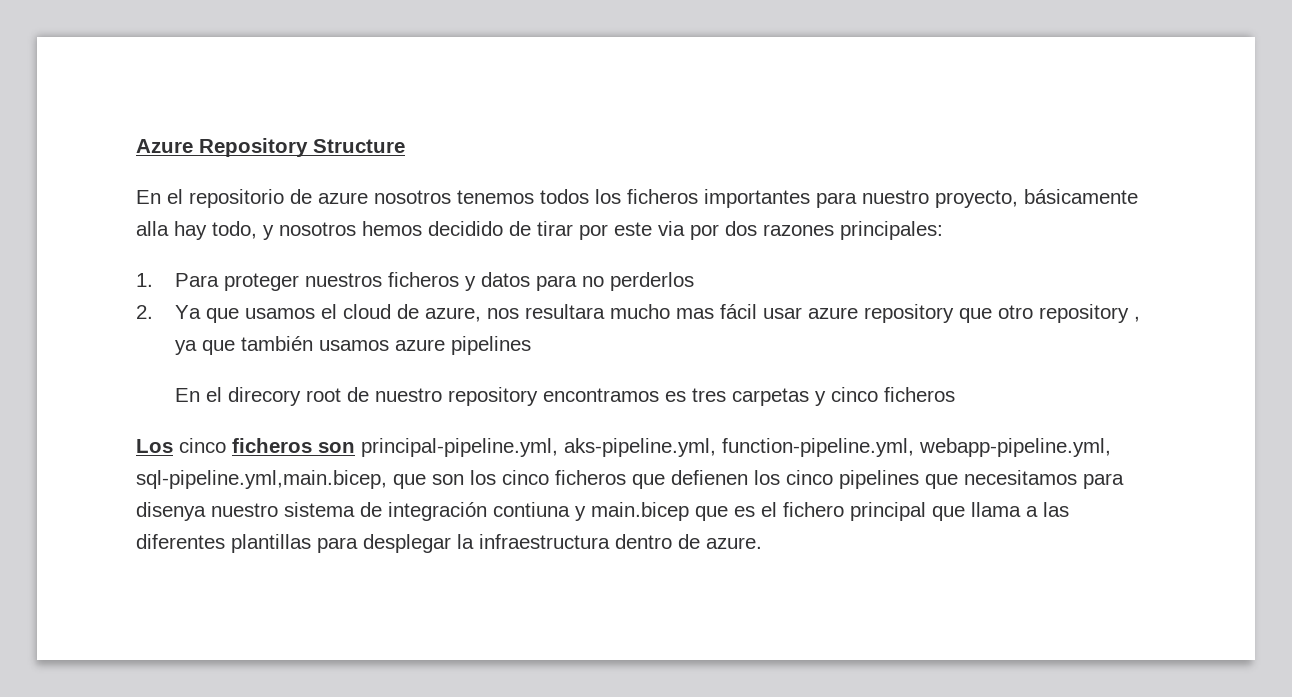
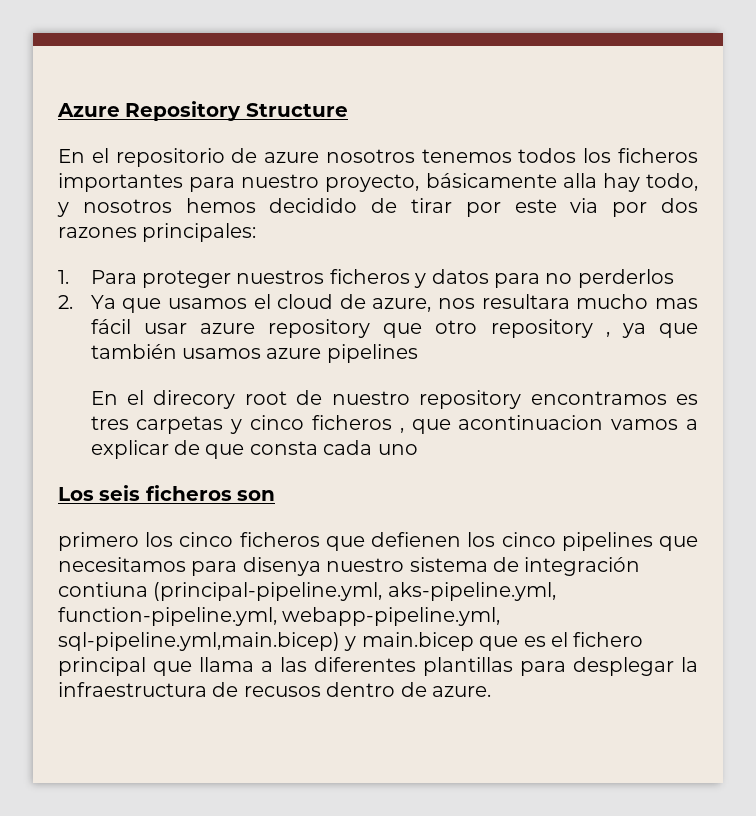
(956, 394) none -> [399,415,698,434] [90,440,418,459] , que acontinuacion vamos a explicar de que consta cada uno
[179,438,226,453] cinco -> [99,485,141,501] seis
[361,438,1111,457] [136,470,464,489] principal-pipeline.yml, aks-pipeline.yml, function-pipeline.yml, webapp-pipeline.yml, sql-pipeline.yml,main.bicep, que son -> [58,532,139,551] // primero
(570, 509) none -> [153,582,556,601] [58,607,501,626] [58,632,340,651] (principal-pipeline.yml, aks-pipeline.yml, function-pipeline.yml, webapp-pipeline.yml, sql-pipeline.yml,main.bicep)
(610, 541) none -> [212,682,321,697] de recusos

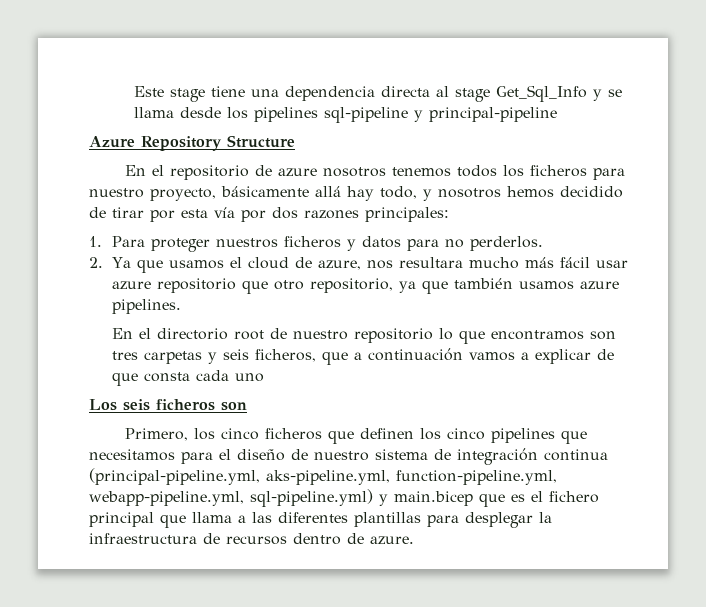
(57, 110) none -> [134,85,623,102] [134,107,558,123] Este stage tiene una dependencia directa al stage Get_Sql_Info y se llama desde los pipelines sql-pipeline y principal-pipeline //
[58,173,183,192] importantes -> (588, 171) none
[562,173,597,188] alla -> [315,186,341,197] allá
[514,198,599,213] este via -> [181,207,235,218] esta vía
[577,269,674,288] perderlos -> [469,236,543,251] perderlos.
[655,298,698,309] mas -> [524,257,554,268] más
[268,319,371,338] repository -> [156,278,236,293] repositorio
[490,319,610,338] repository , -> [309,278,393,293] repositorio,
[326,344,418,363] [90,390,236,409] pipelines // En el direcory -> [111,299,181,314] [111,328,228,340] pipelines. // En el directorio
[419,390,698,409] [90,415,604,434] repository encontramos es tres carpetas y cinco ficheros , que acontinuacion -> [353,328,616,344] [111,348,463,365] repositorio lo que encontramos son tres carpetas y seis ficheros, que a continuación
[58,532,139,551] primero -> [125,428,189,441] Primero,
[371,532,462,547] defienen -> [360,428,415,439] definen
[242,557,321,576] disenya -> [219,449,308,461] el diseño de
[58,582,148,597] contiuna -> [544,449,608,461] continua
[58,632,340,651] sql-pipeline.yml,main.bicep) -> [250,489,373,507] sql-pipeline.yml)
[243,686,321,697] recusos -> [226,536,287,545] recursos

